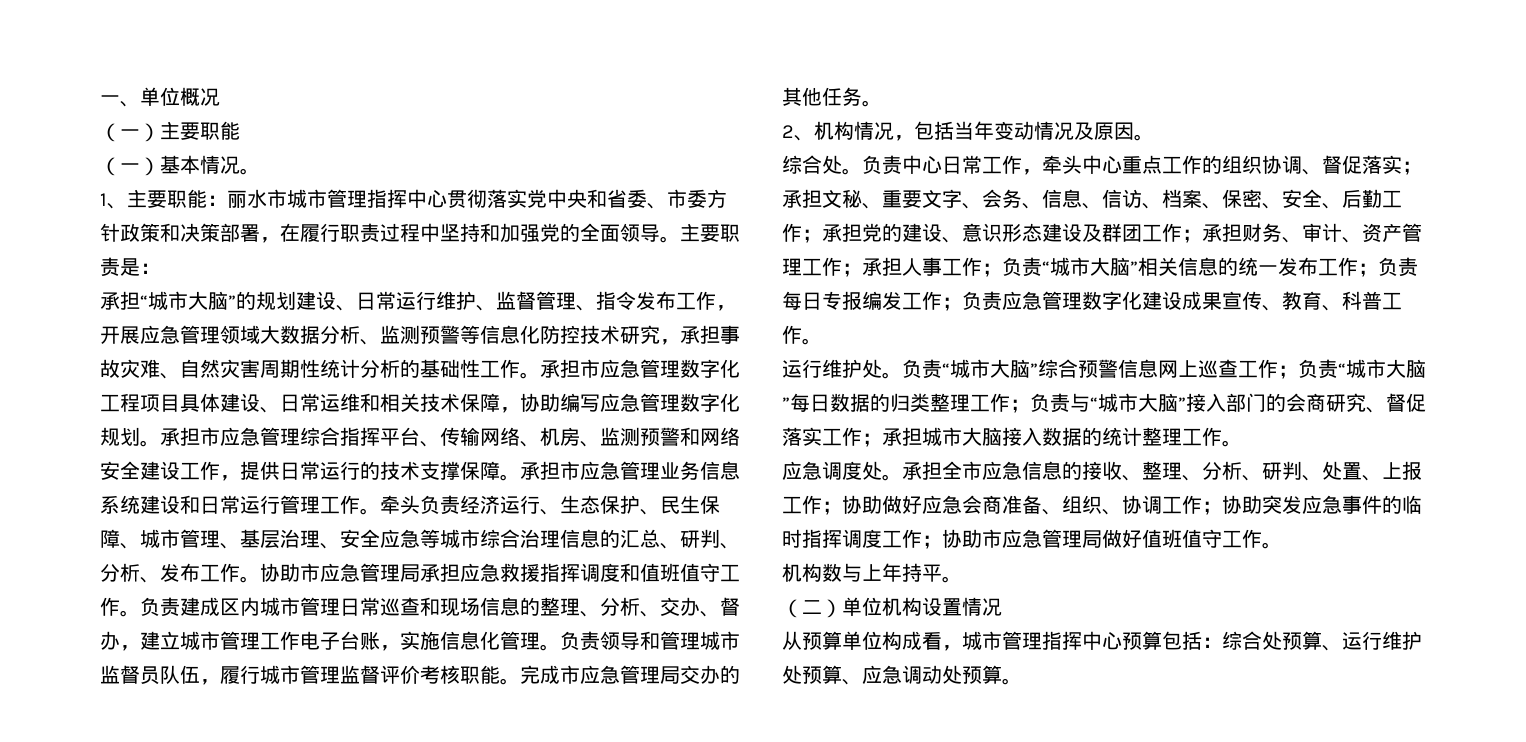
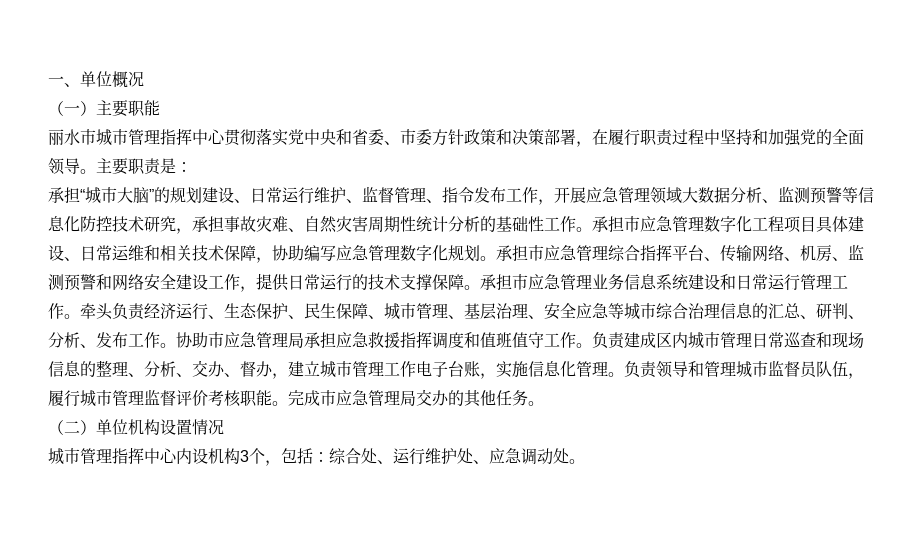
[100,155,260,176] [100,189,227,209] （一）基本情况。 // 1、主要职能： -> (160, 108) none
[782,121,1154,141] [782,155,1422,175] [782,189,1402,209] [782,223,1422,243] [782,257,1418,277] [782,291,1402,311] [782,325,822,345] [782,359,1426,379] [782,393,1426,413] [782,427,1242,447] [782,461,1422,481] [782,495,1422,515] [782,529,1282,549] [782,563,962,583] // 2、机构情况，包括当年变动情况及原因。 // 综合处。负责中心日常工作，牵头中心重点工作的组织协调、督促落实；承担文秘、重要文字、会务、信息、信访、档案、保密、安全、后勤工作；承担党的建设、意识形态建设及群团工作；承担财务、审计、资产管理工作；承担人事工作；负责“城市大脑”相关信息的统一发布工作；负责每日专报编发工作；负责应急管理数字化建设成果宣传、教育、科普工作。 // 运行维护处。负责“城市大脑”综合预警信息网上巡查工作；负责“城市大脑”每日数据的归类整理工作；负责与“城市大脑”接入部门的会商研究、督促落实工作；承担城市大脑接入数据的统计整理工作。 // 应急调度处。承担全市应急信息的接收、整理、分析、研判、处置、上报工作；协助做好应急会商准备、组织、协调工作；协助突发应急事件的临时指挥调度工作；协助市应急管理局做好值班值守工作。 // 机构数与上年持平。 -> (544, 403) none
[782,631,1162,651] 从预算单位构成看，城市管理指挥中心预算 -> [48,447,281,466] 城市管理指挥中心内设机构3个，
[1282,631,1322,650] 预算 -> (377, 456) none
[802,665,842,684] 预算 -> (473, 456) none
[962,665,1002,684] 预算 -> (569, 456) none

